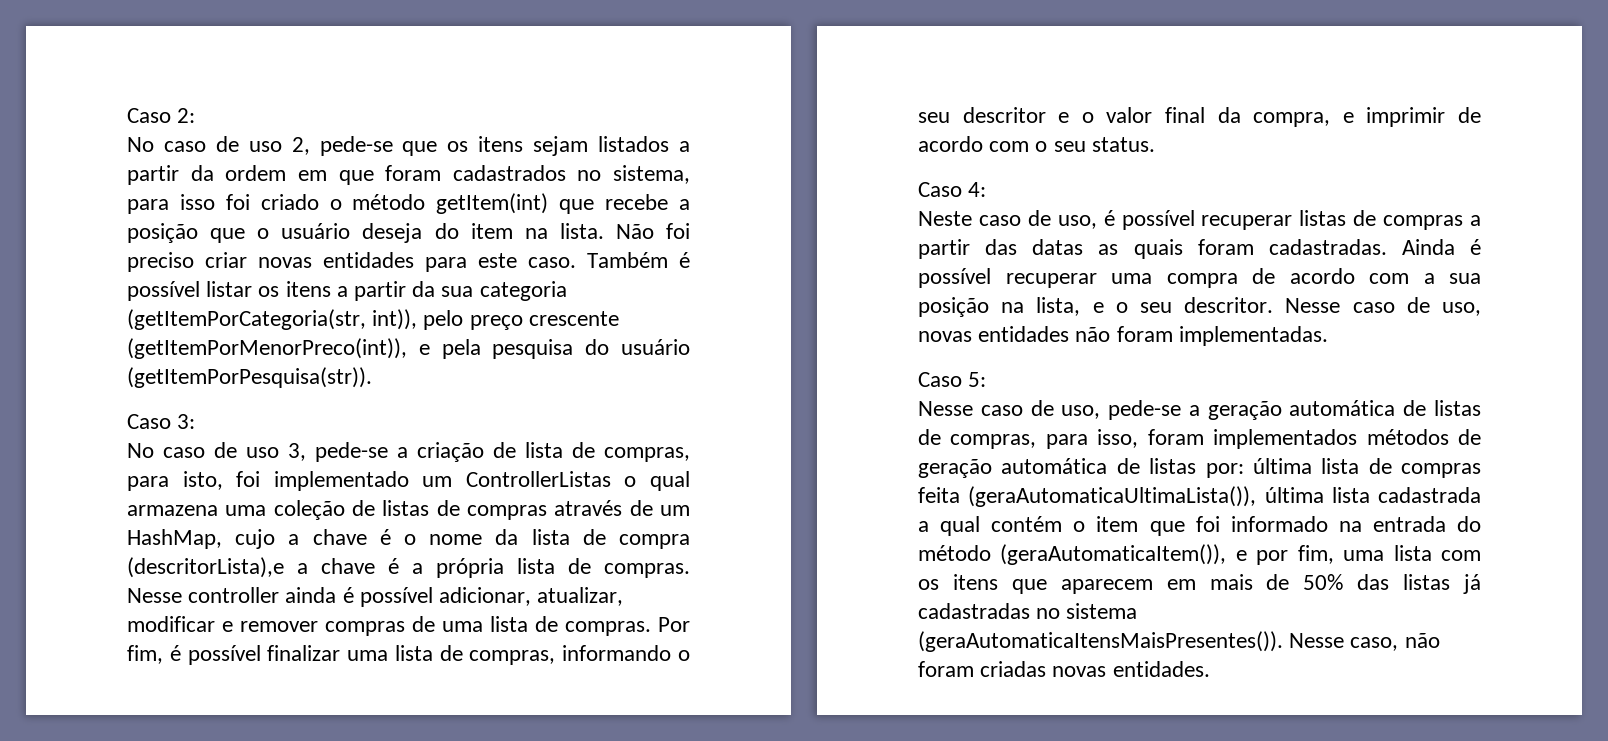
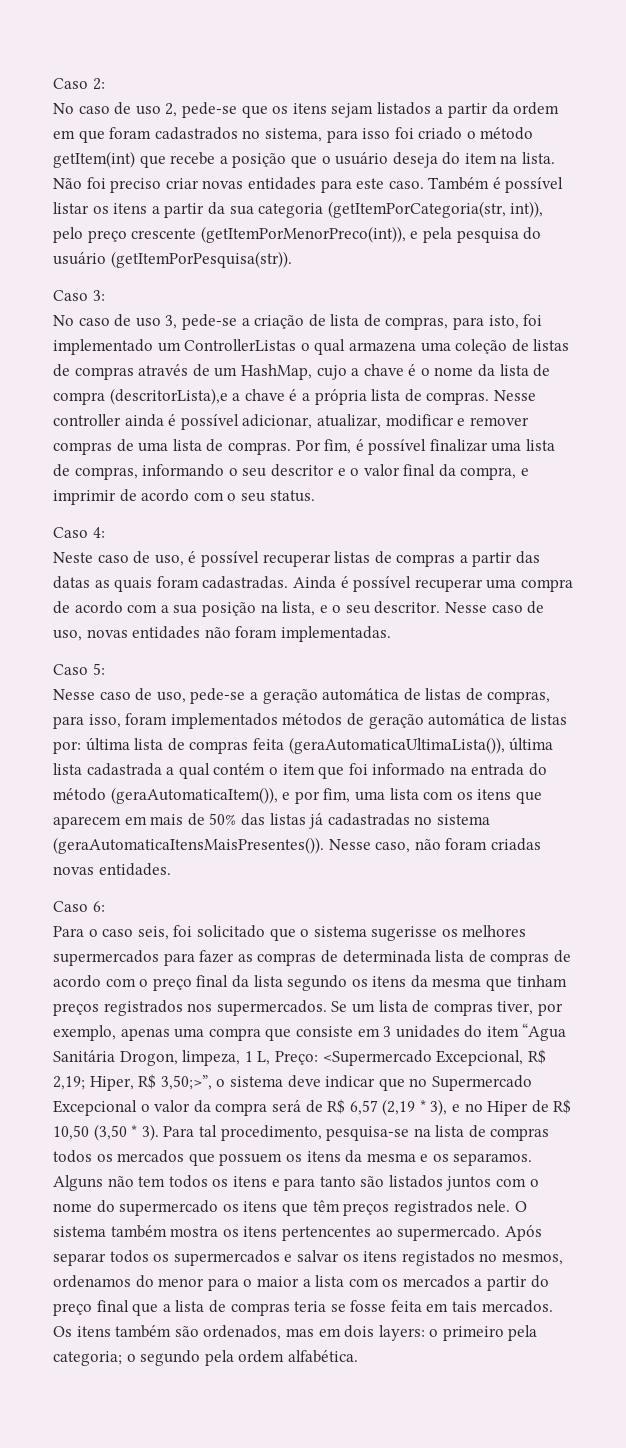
(1210, 669) none -> [53,901,105,912] [53,925,527,941] [53,950,571,966] [53,975,567,991] [53,1000,563,1016] [53,1023,567,1041] [53,1049,546,1066] [53,1074,532,1091] [53,1099,572,1116] [53,1124,550,1141] [53,1150,533,1166] [53,1175,539,1191] [53,1200,527,1216] [53,1225,542,1241] [53,1250,563,1266] [53,1275,549,1291] [53,1300,553,1316] [53,1325,538,1341] [53,1350,358,1366] // Caso 6: // Para o caso seis, foi solicitado que o sistema sugerisse os melhores supermercados para fazer as compras de determinada lista de compras de acordo com o preço final da lista segundo os itens da mesma que tinham preços registrados nos supermercados. Se um lista de compras tiver, por exemplo, apenas uma compra que consiste em 3 unidades do item “Agua Sanitária Drogon, limpeza, 1 L, Preço: <Supermercado Excepcional, R$ 2,19; Hiper, R$ 3,50;>”, o sistema deve indicar que no Supermercado Excepcional o valor da compra será de R$ 6,57 (2,19 * 3), e no Hiper de R$ 10,50 (3,50 * 3). Para tal procedimento, pesquisa-se na lista de compras todos os mercados que possuem os itens da mesma e os separamos. Alguns não tem todos os itens e para tanto são listados juntos com o nome do supermercado os itens que têm preços registrados nele. O sistema também mostra os itens pertencentes ao supermercado. Após separar todos os supermercados e salvar os itens registados no mesmos, ordenamos do menor para o maior a lista com os mercados a partir do preço final que a lista de compras teria se fosse feita em tais mercados. Os itens também são ordenados, mas em dois layers: o primeiro pela categoria; o segundo pela ordem alfabética.

